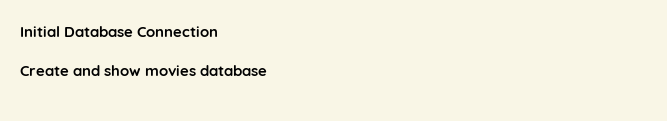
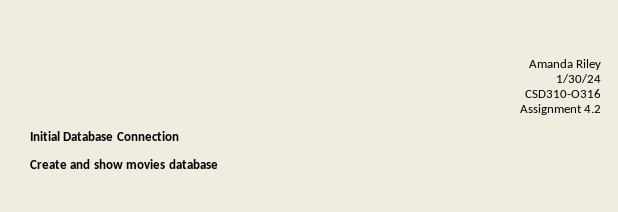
(20, 31) none -> [528,59,601,70] [556,74,601,83] [525,89,601,98] [519,104,601,115] Amanda Riley // 1/30/24 // CSD310-O316 // Assignment 4.2 //

